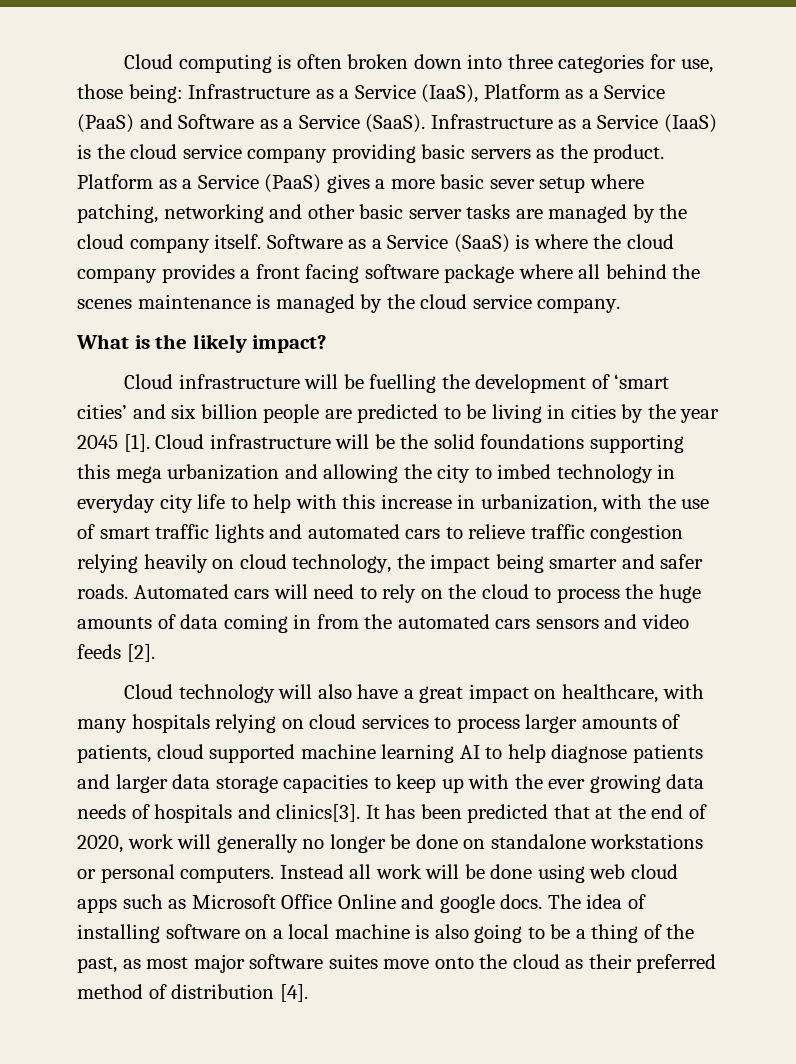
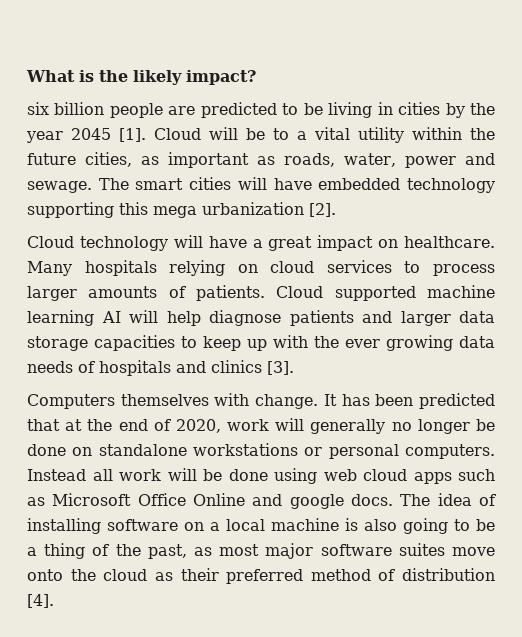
[124,54,713,73] [77,84,666,103] [77,114,717,133] [77,144,665,163] [77,174,644,193] [77,204,688,223] [77,234,674,253] [77,264,701,283] [77,294,621,313] Cloud computing is often broken down into three categories for use, those being: Infrastructure as a Service (IaaS), Platform as a Service (PaaS) and Software as a Service (SaaS). Infrastructure as a Service (IaaS) is the cloud service company providing basic servers as the product. Platform as a Service (PaaS) gives a more basic sever setup where patching, networking and other basic server tasks are managed by the cloud company itself. Software as a Service (SaaS) is where the cloud company provides a front facing software package where all behind the scenes maintenance is managed by the cloud service company. // -> (26, 76) none
[124,374,670,393] [77,404,166,419] Cloud infrastructure will be fuelling the development of ‘smart cities’ and -> (256, 77) none
[209,434,684,453] [77,464,676,483] [77,494,710,513] [77,524,684,543] [77,554,704,573] [77,584,701,603] [77,614,689,633] [77,644,121,659] infrastructure will be the solid foundations supporting this mega urbanization and allowing the city to imbed technology in everyday city life to help with this increase in urbanization, with the use of smart traffic lights and automated cars to relieve traffic congestion relying heavily on cloud technology, the impact being smarter and safer roads. Automated cars will need to rely on the cloud to process the huge amounts of data coming in from the automated cars sensors and video feeds -> [209,127,495,143] [27,152,495,168] [27,177,495,193] [27,202,304,218] will be to a vital utility within the future cities, as important as roads, water, power and sewage. The smart cities will have embedded technology supporting this mega urbanization
[317,684,352,699] also -> (203, 241) none
[561,684,704,703] [77,719,127,733] healthcare, with many -> [404,236,495,248] [27,261,72,276] healthcare. Many
[77,744,204,763] patients, cloud -> [196,285,324,301] patients. Cloud
[485,747,503,759] to -> [129,310,158,323] will
[276,804,361,822] clinics[3]. -> [211,360,294,375] [27,393,319,409] clinics [3]. // Computers themselves with change.

